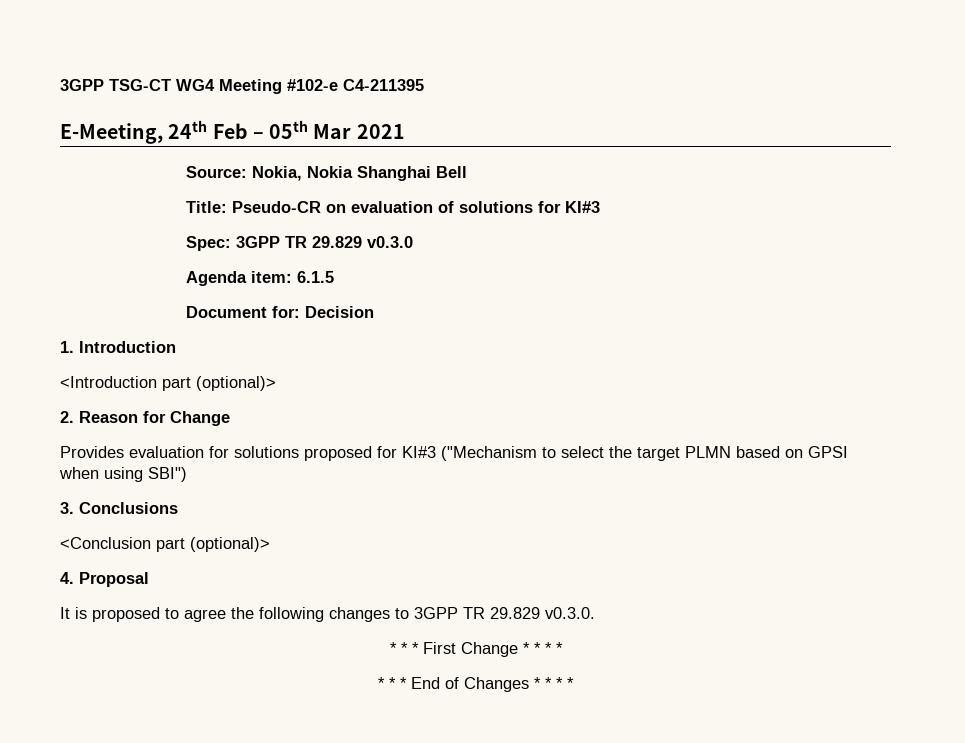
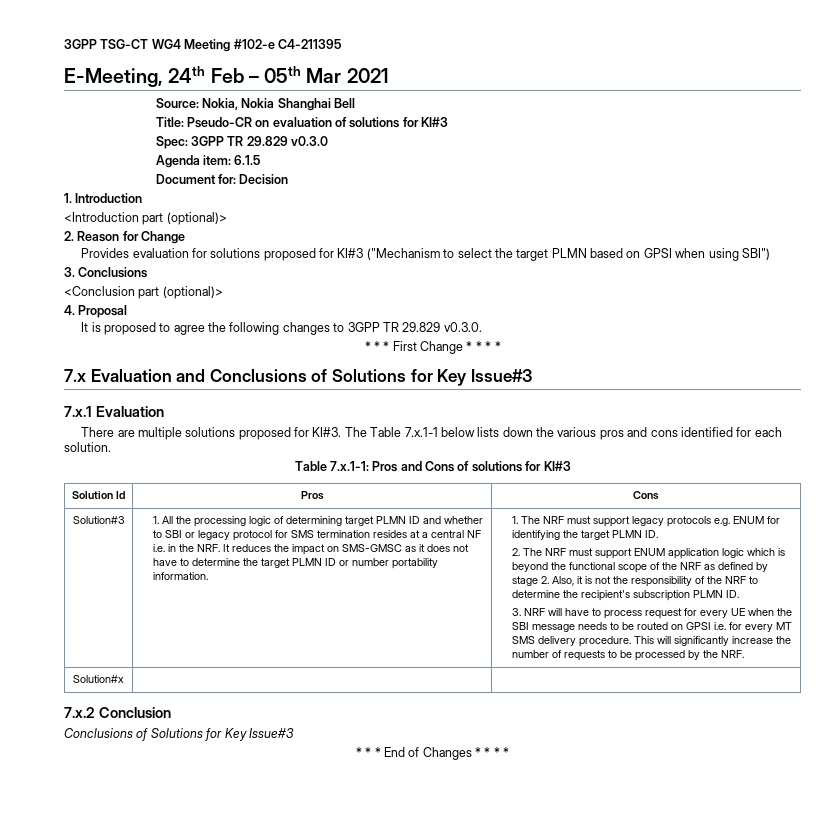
(563, 648) none -> [64,369,532,386] [64,406,164,417] [81,427,782,440] [64,442,111,452] [294,461,571,472] [72,491,125,499] [300,491,324,500] [633,491,659,500] [72,516,125,524] [153,516,484,527] [153,530,482,541] [153,544,470,555] [153,558,439,569] [153,572,209,580] [512,516,781,527] [512,530,659,540] [512,548,786,559] [512,562,769,573] [512,576,759,587] [512,590,740,601] [512,608,793,619] [512,622,793,632] [512,636,792,647] [512,650,745,661] [73,675,124,683] [64,707,171,718] [64,728,294,741] // 7.x Evaluation and Conclusions of Solutions for Key Issue#3 // 7.x.1 Evaluation // There are multiple solutions proposed for KI#3. The Table 7.x.1-1 below lists down the various pros and cons identified for each solution. // Table 7.x.1-1: Pros and Cons of solutions for KI#3 // Solution Id | Pros | Cons // Solution#3 | 1. All the processing logic of determining target PLMN ID and whether to SBI or legacy protocol for SMS termination resides at a central NF i.e. in the NRF. It reduces the impact on SMS-GMSC as it does not have to determine the target PLMN ID or number portability information. | 1. The NRF must support legacy protocols e.g. ENUM for identifying the target PLMN ID. // 2. The NRF must support ENUM application logic which is beyond the functional scope of the NRF as defined by stage 2. Also, it is not the responsibility of the NRF to determine the recipient's subscription PLMN ID. // 3. NRF will have to process request for every UE when the SBI message needs to be routed on GPSI i.e. for every MT SMS delivery procedure. This will significantly increase the number of requests to be processed by the NRF. // Solution#x | | // 7.x.2 Conclusion // Conclusions of Solutions for Key Issue#3

